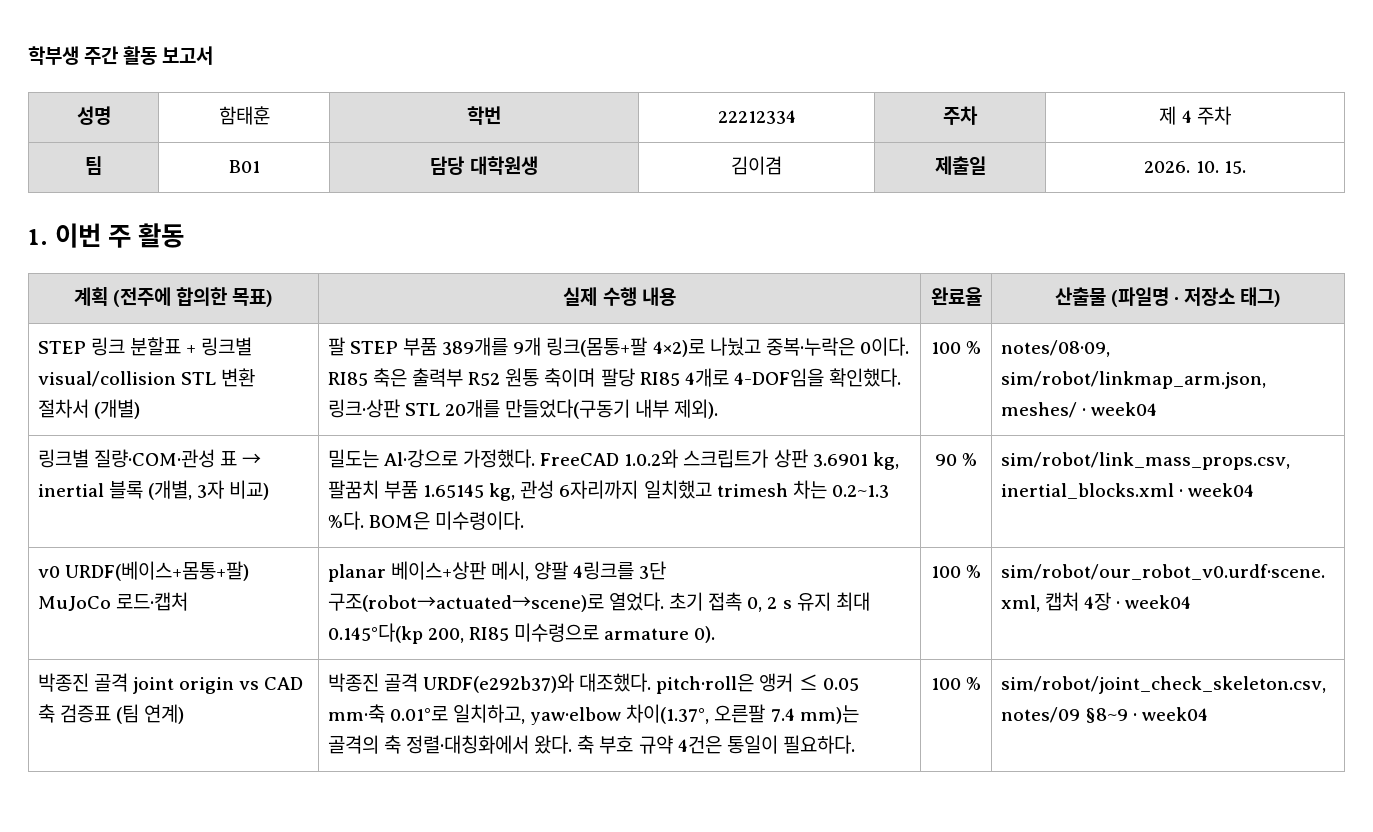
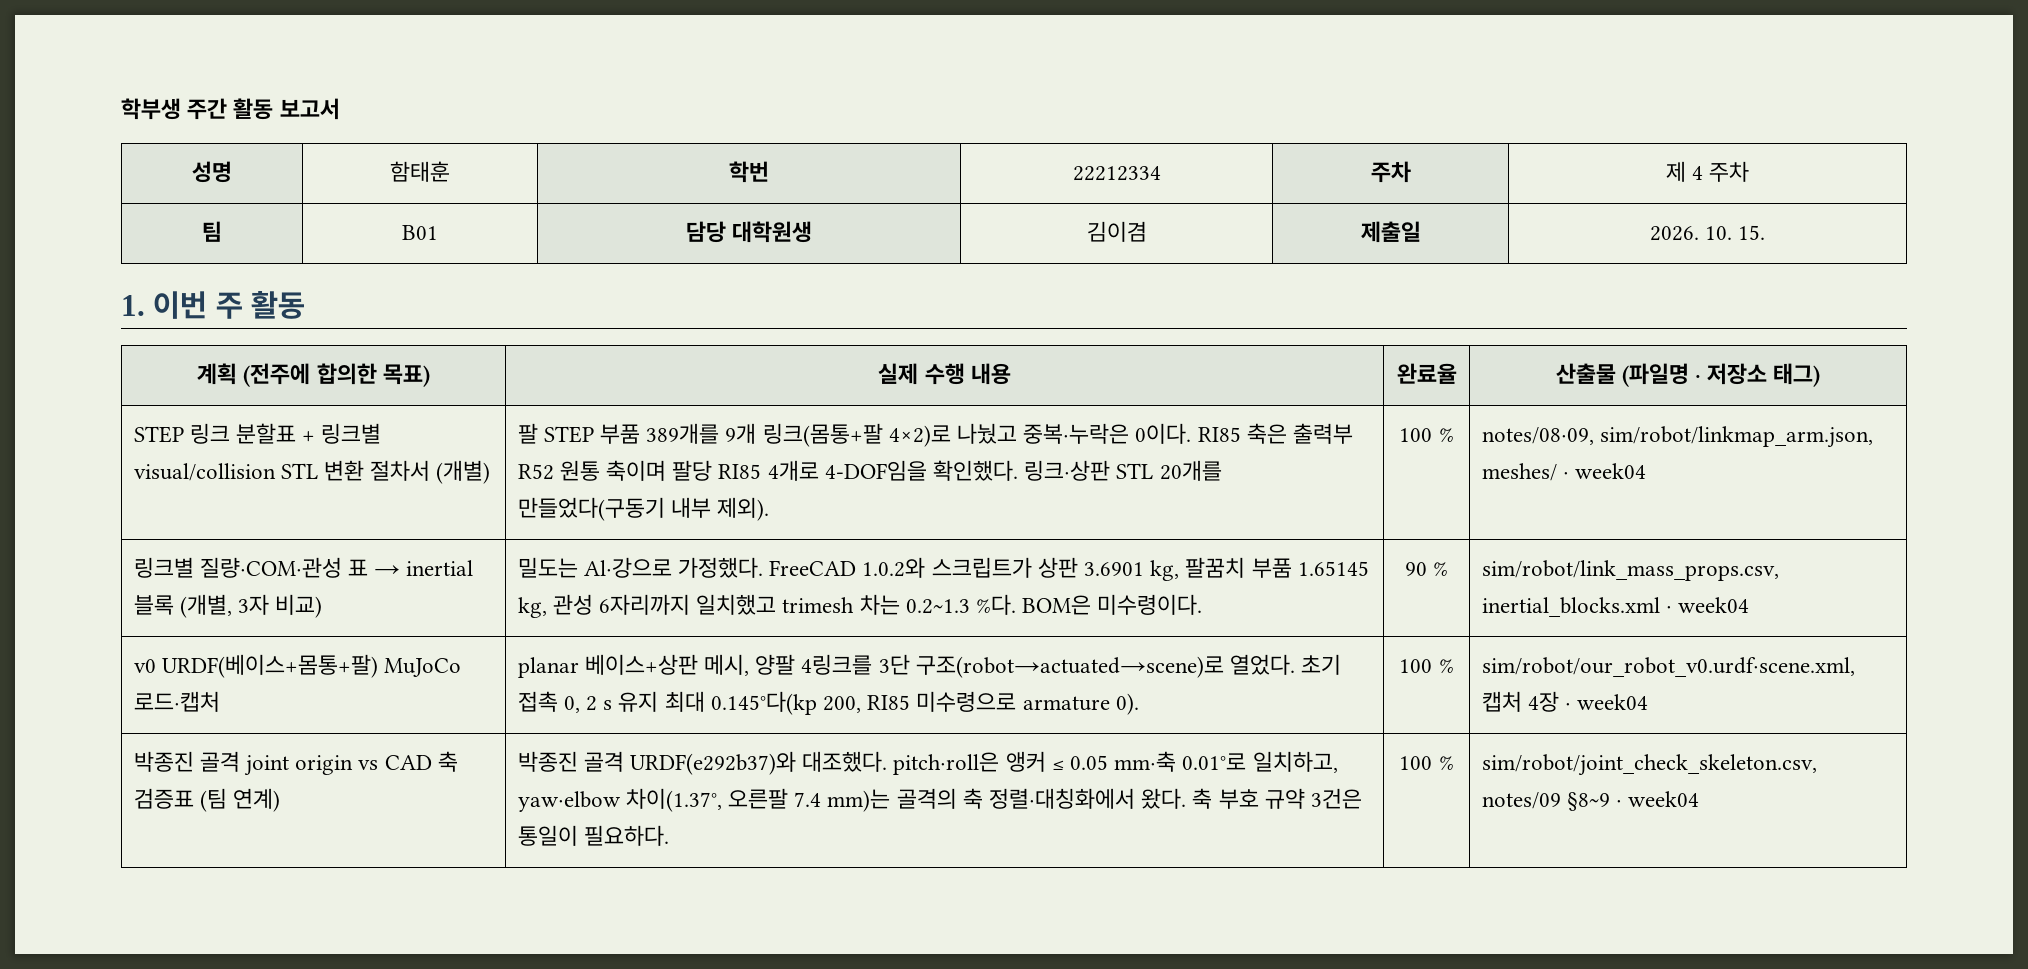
[677,735,722,754] 4건은 -> [1311,788,1363,809] 3건은

